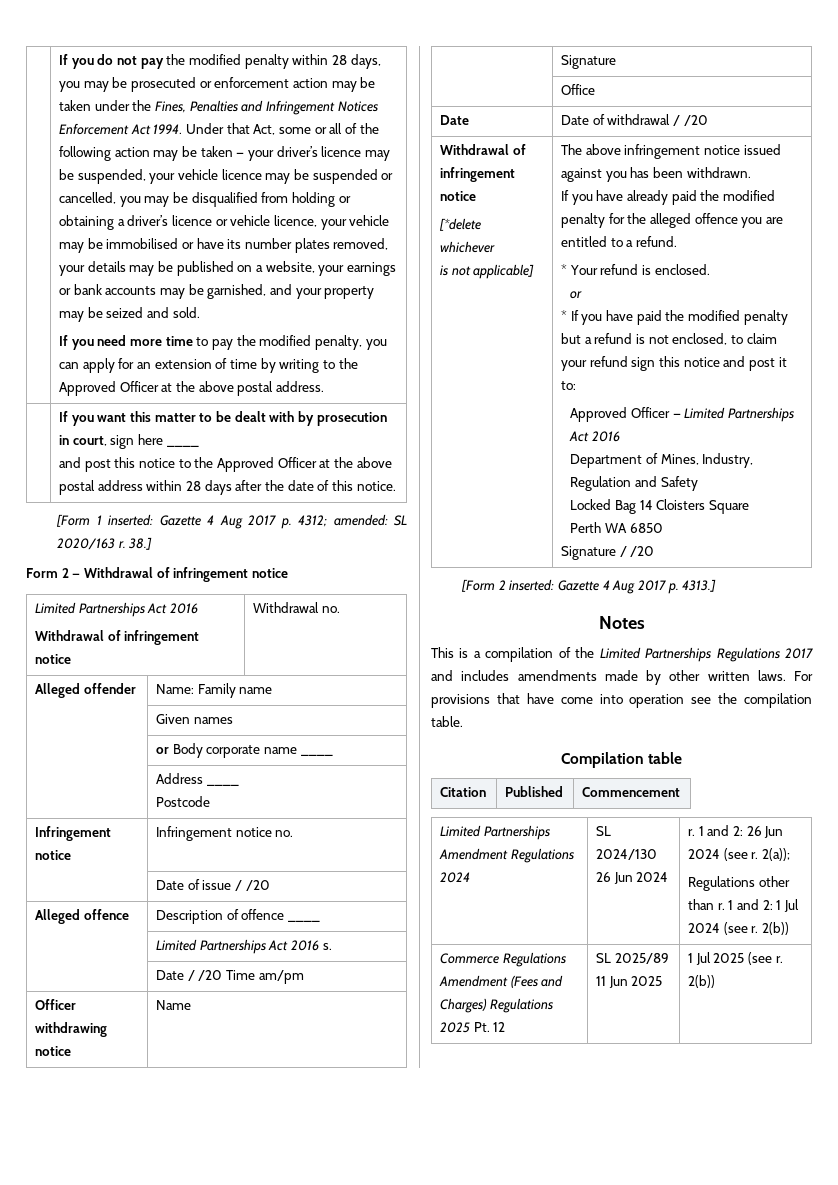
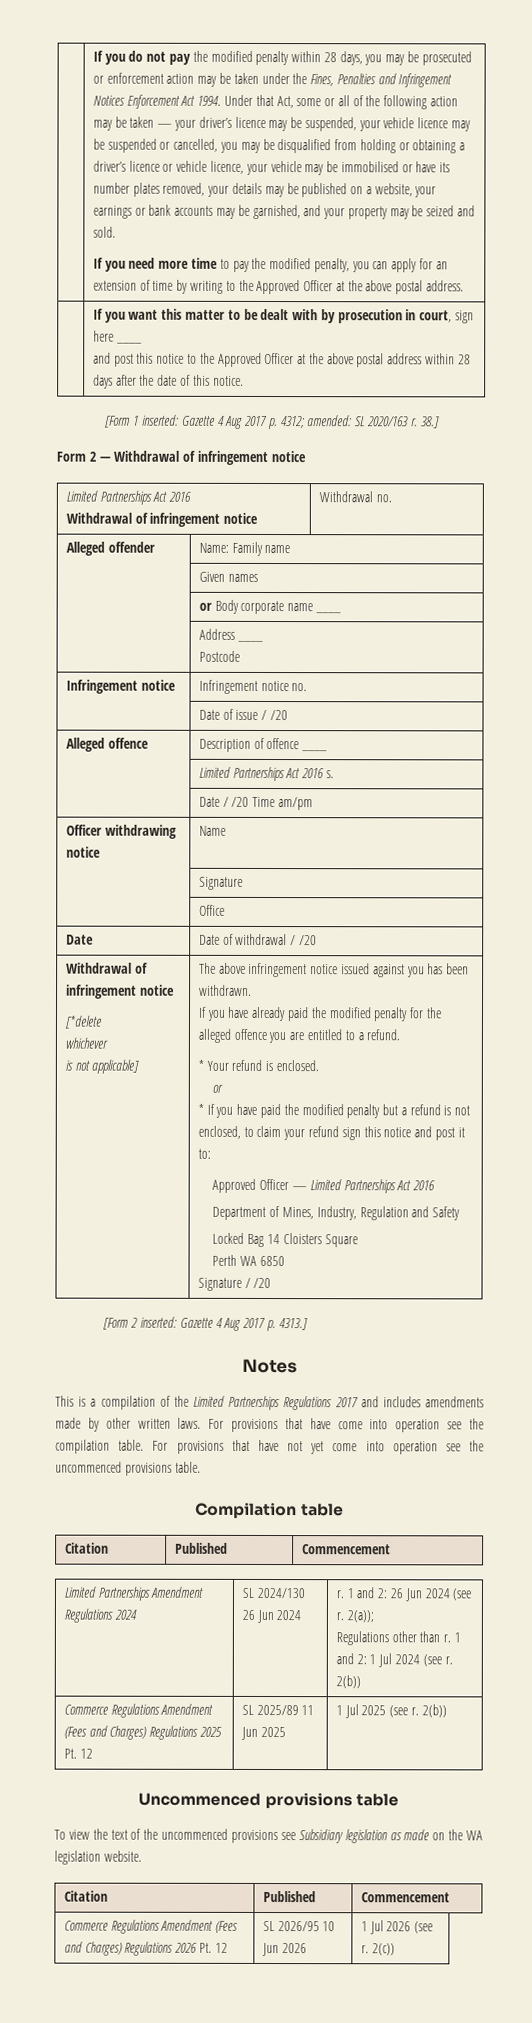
(463, 721) none -> [152,1439,485,1455] [55,1461,201,1476] For provisions that have not yet come into operation see the uncommenced provisions table.
(716, 981) none -> [138,1792,399,1810] [54,1828,483,1844] [54,1850,142,1865] [63,1890,108,1902] [262,1890,316,1903] [360,1892,450,1903] [63,1919,239,1934] [63,1941,228,1956] [262,1920,336,1932] [261,1942,307,1957] [360,1920,434,1935] [360,1943,395,1956] // Uncommenced provisions table // To view the text of the uncommenced provisions see Subsidiary legislation as made on the WA legislation website. // Citation | Published | Commencement // Commerce Regulations Amendment (Fees and Charges) Regulations 2026 Pt. 12 | SL 2026/95 10 Jun 2026 | 1 Jul 2026 (see r. 2(c))

